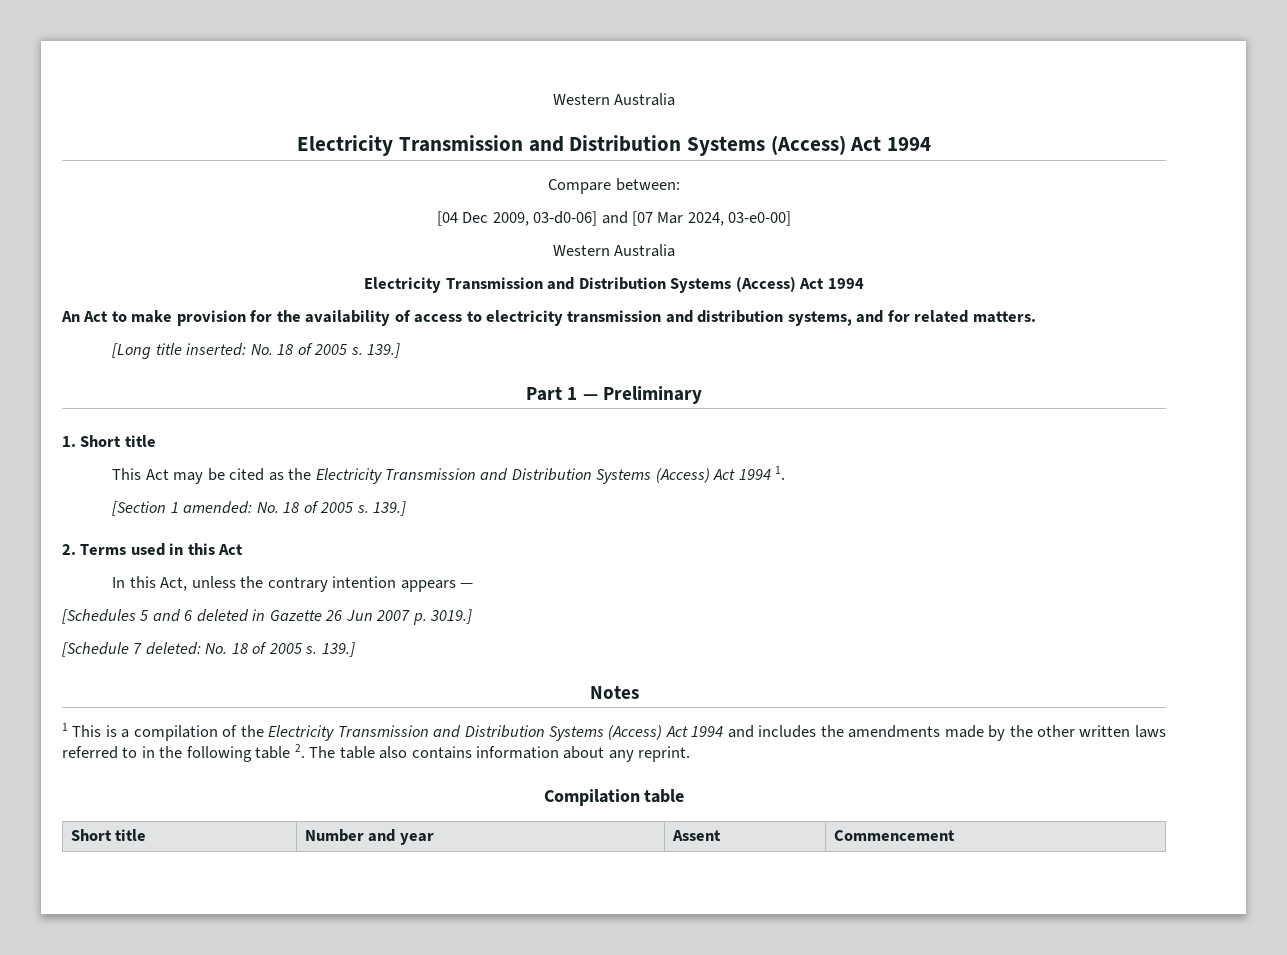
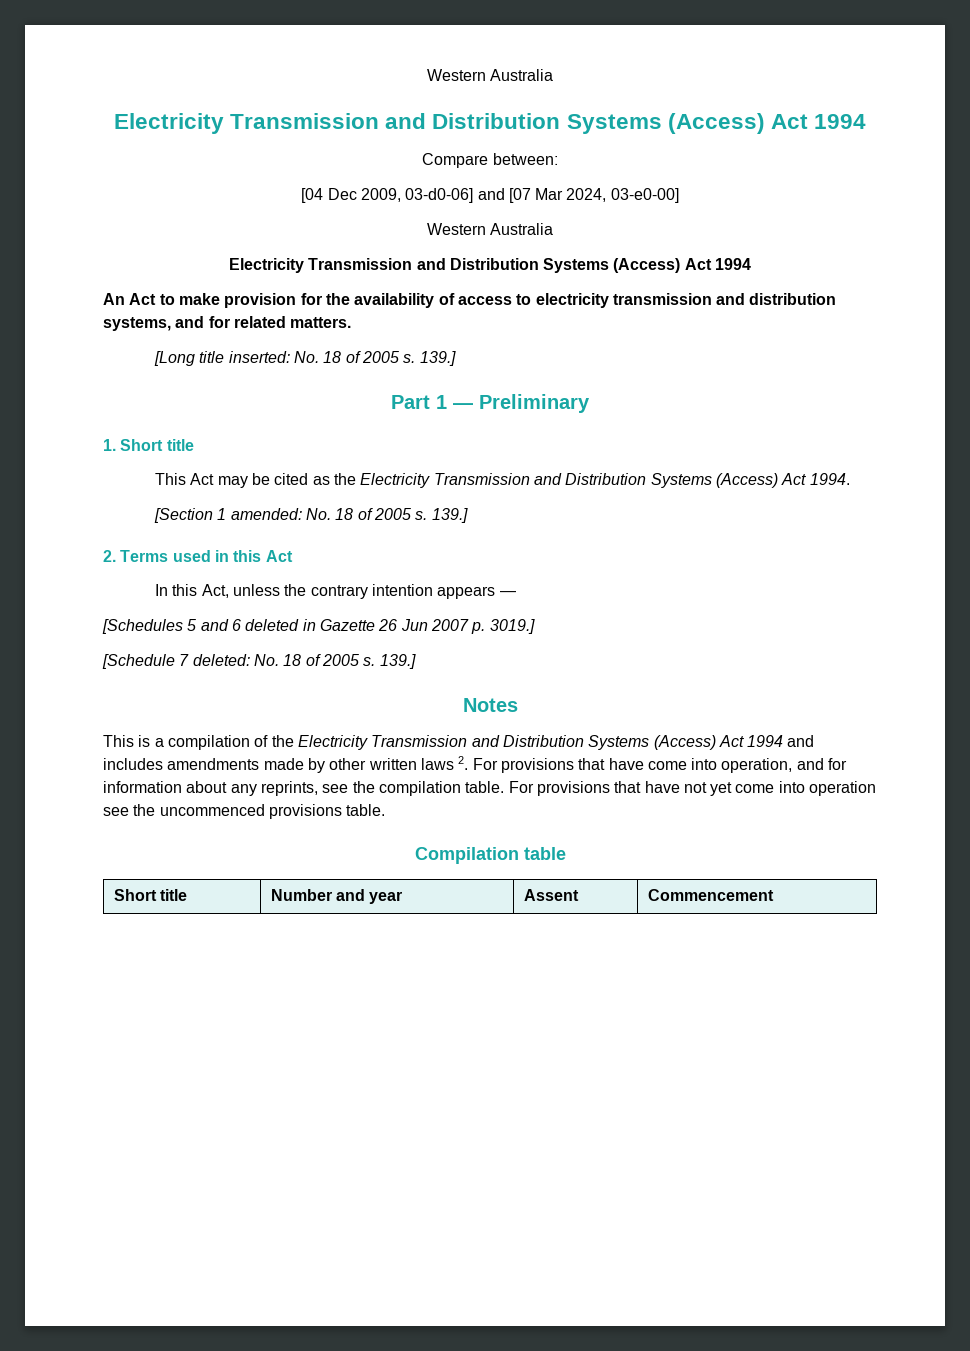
[738,466,786,480] 1994 1. -> [809,473,850,485] 1994.
[62,723,68,731] 1 -> (518, 705) none
[820,725,844,737] the -> (163, 764) none
[1009,725,1033,737] the -> (325, 765) none
[62,744,691,762] referred to in the following table 2. The table also contains information about any reprint. -> [458,756,848,773] [103,781,877,796] [103,804,386,819] 2. For provisions that have come into operation, and for information about any reprints, see the compilation table. For provisions that have not yet come into operation see the uncommenced provisions table.

